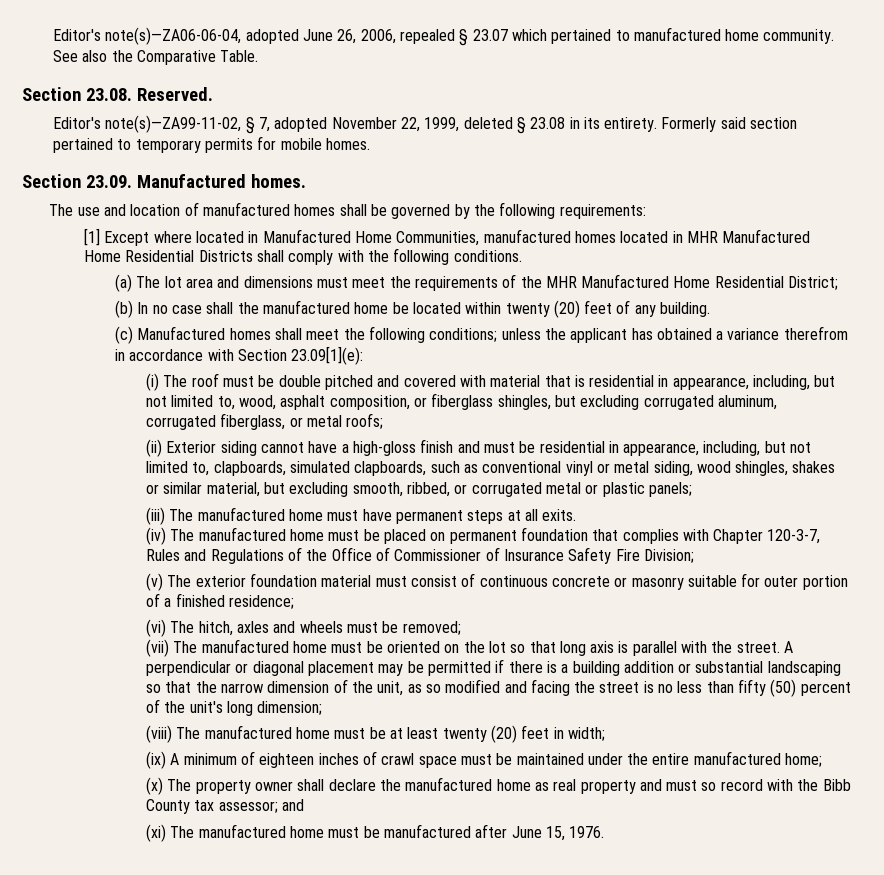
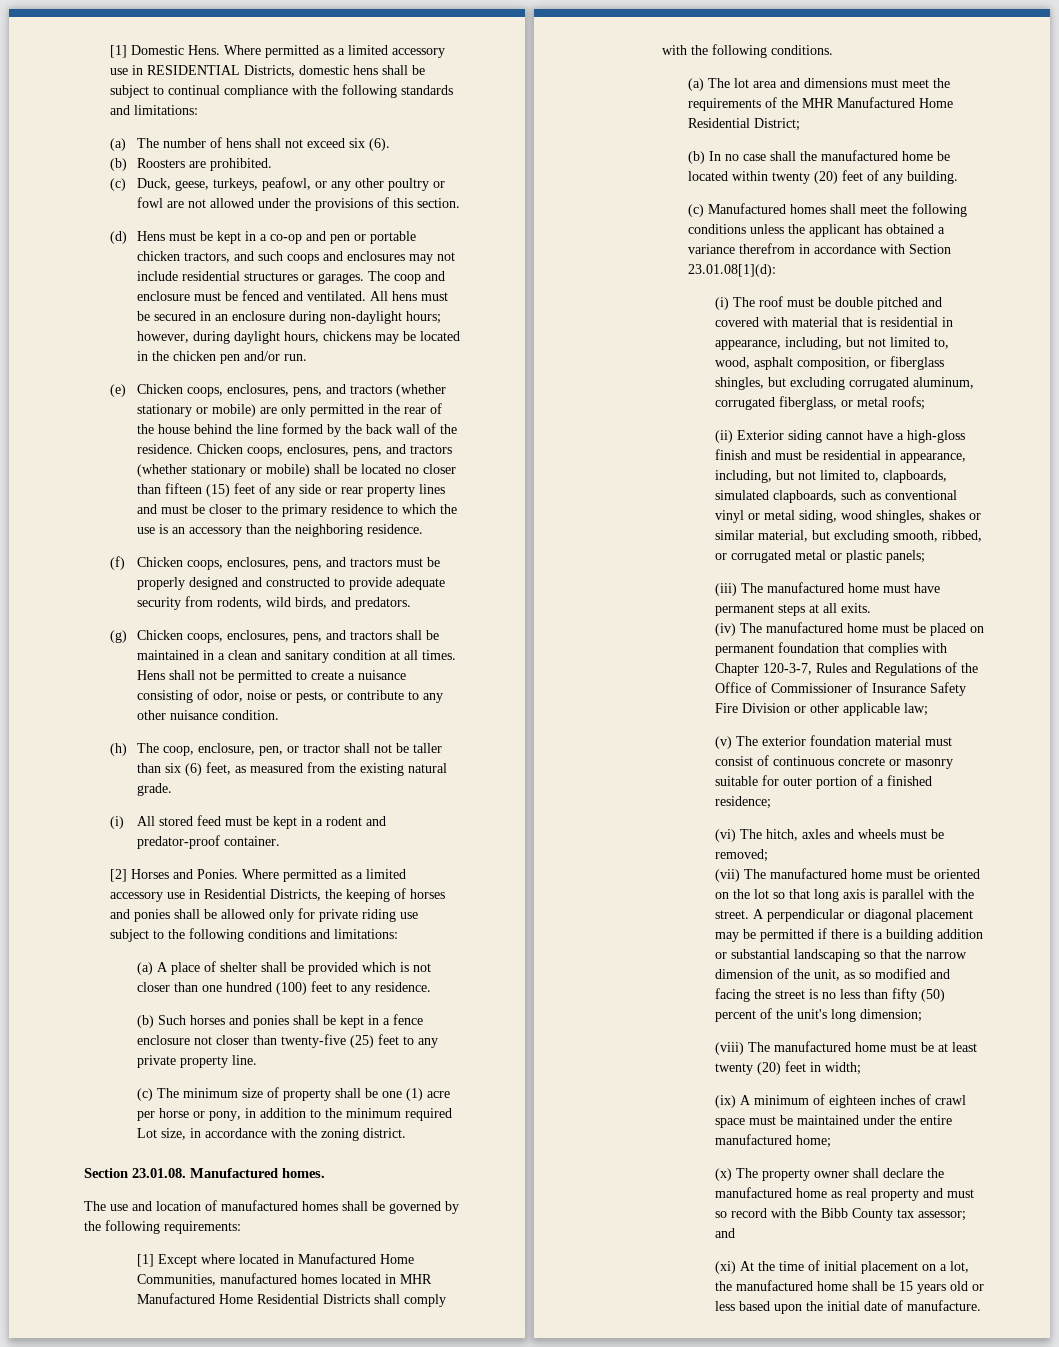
[53,27,835,46] [53,50,259,65] [22,87,213,101] [53,115,798,134] [53,136,370,153] [22,174,132,188] Editor's note(s)—ZA06-06-04, adopted June 26, 2006, repealed § 23.07 which pertained to manufactured home community. See also the Comparative Table. // Section 23.08. Reserved. // Editor's note(s)—ZA99-11-02, § 7, adopted November 22, 1999, deleted § 23.08 in its entirety. Formerly said section pertained to temporary permits for mobile homes. // Section 23.09. -> [110,45,446,58] [110,65,426,77] [110,84,454,98] [110,105,199,115] [110,137,390,151] [110,158,272,171] [110,177,445,191] [136,197,460,211] [110,231,416,244] [136,251,455,264] [136,271,445,284] [136,290,448,301] [136,311,441,324] [136,331,460,344] [136,351,307,364] [110,384,446,397] [136,403,442,417] [136,423,457,437] [136,444,452,457] [136,464,456,477] [136,483,445,497] [136,504,457,517] [136,524,423,537] [110,556,440,570] [136,577,445,590] [136,596,411,610] [110,630,439,643] [136,650,456,663] [136,670,406,683] [136,689,443,703] [136,710,279,720] [110,743,442,756] [136,762,447,776] [136,783,172,796] [110,815,386,829] [136,835,280,849] [110,869,407,882] [110,888,446,902] [110,908,419,922] [110,928,399,942] [136,961,431,975] [136,981,431,995] [136,1014,423,1028] [136,1034,438,1048] [136,1055,257,1068] [136,1087,450,1101] [136,1108,452,1121] [136,1128,406,1141] [84,1168,186,1178] [1] Domestic Hens. Where permitted as a limited accessory use in RESIDENTIAL Districts, domestic hens shall be subject to continual compliance with the following standards and limitations: // (a) The number of hens shall not exceed six (6). // (b) Roosters are prohibited. // (c) Duck, geese, turkeys, peafowl, or any other poultry or fowl are not allowed under the provisions of this section. // (d) Hens must be kept in a co-op and pen or portable chicken tractors, and such coops and enclosures may not include residential structures or garages. The coop and enclosure must be fenced and ventilated. All hens must be secured in an enclosure during non-daylight hours; however, during daylight hours, chickens may be located in the chicken pen and/or run. // (e) Chicken coops, enclosures, pens, and tractors (whether stationary or mobile) are only permitted in the rear of the house behind the line formed by the back wall of the residence. Chicken coops, enclosures, pens, and tractors (whether stationary or mobile) shall be located no closer than fifteen (15) feet of any side or rear property lines and must be closer to the primary residence to which the use is an accessory than the neighboring residence. // (f) Chicken coops, enclosures, pens, and tractors must be properly designed and constructed to provide adequate security from rodents, wild birds, and predators. // (g) Chicken coops, enclosures, pens, and tractors shall be maintained in a clean and sanitary condition at all times. Hens shall not be permitted to create a nuisance consisting of odor, noise or pests, or contribute to any other nuisance condition. // (h) The coop, enclosure, pen, or tractor shall not be taller than six (6) feet, as measured from the existing natural grade. // (i) All stored feed must be kept in a rodent and predator-proof container. // [2] Horses and Ponies. Where permitted as a limited accessory use in Residential Districts, the keeping of horses and ponies shall be allowed only for private riding use subject to the following conditions and limitations: // (a) A place of shelter shall be provided which is not closer than one hundred (100) feet to any residence. // (b) Such horses and ponies shall be kept in a fence enclosure not closer than twenty-five (25) feet to any private property line. // (c) The minimum size of property shall be one (1) acre per horse or pony, in addition to the minimum required Lot size, in accordance with the zoning district. // Section 23.01.08.
[429,328,498,342] conditions; -> [688,224,747,234] conditions
[291,346,364,365] 23.09[1](e): -> [688,264,777,277] 23.01.08[1](d):
[643,549,694,563] Division; -> [741,703,928,716] Division or other applicable law;
[170,824,605,841] The manufactured home must be manufactured after June 15, 1976. -> [739,1260,969,1274] [714,1280,984,1294] [714,1300,981,1314] At the time of initial placement on a lot, the manufactured home shall be 15 years old or less based upon the initial date of manufacture.

